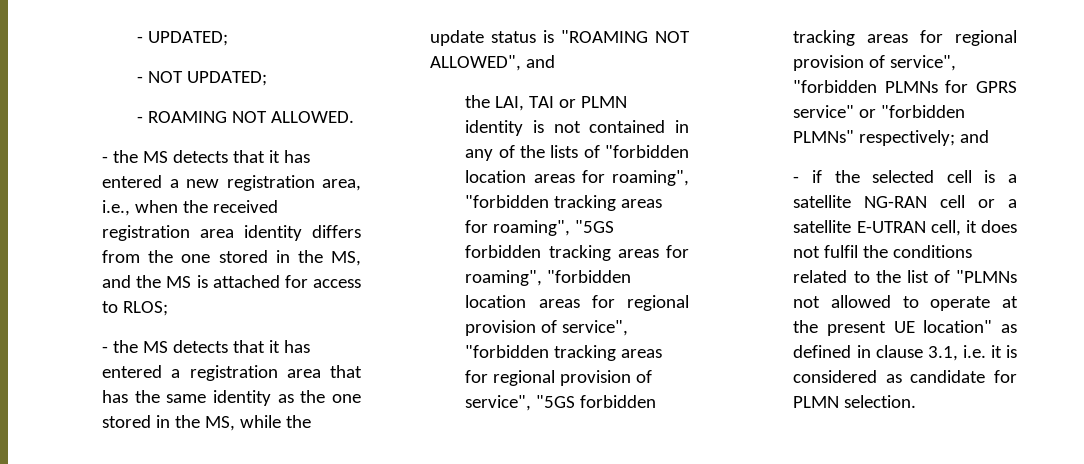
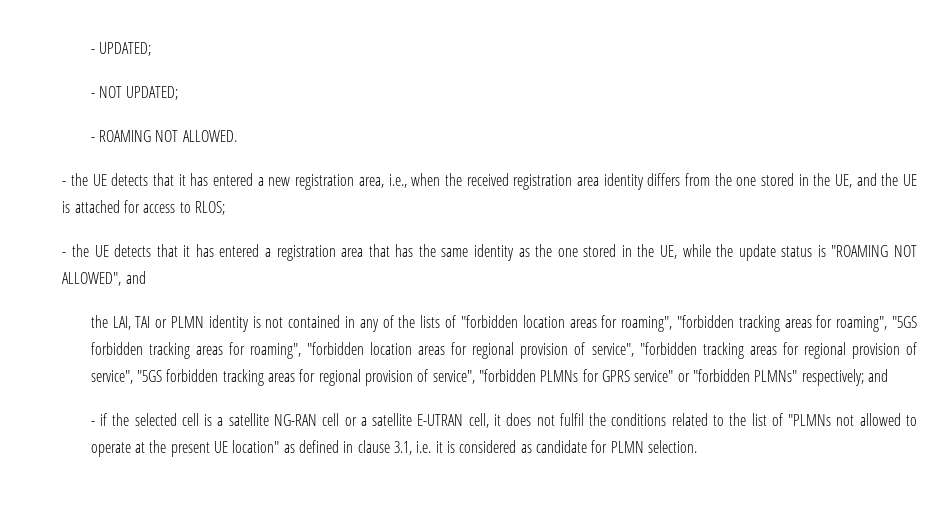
[143,151,169,163] MS -> [92,174,107,186] UE
[330,251,361,266] MS, -> [834,174,852,188] UE,
[166,276,192,288] MS -> [903,174,918,186] UE
[143,341,169,353] MS -> [94,245,109,257] UE
[205,416,236,431] MS, -> [659,245,677,259] UE,

